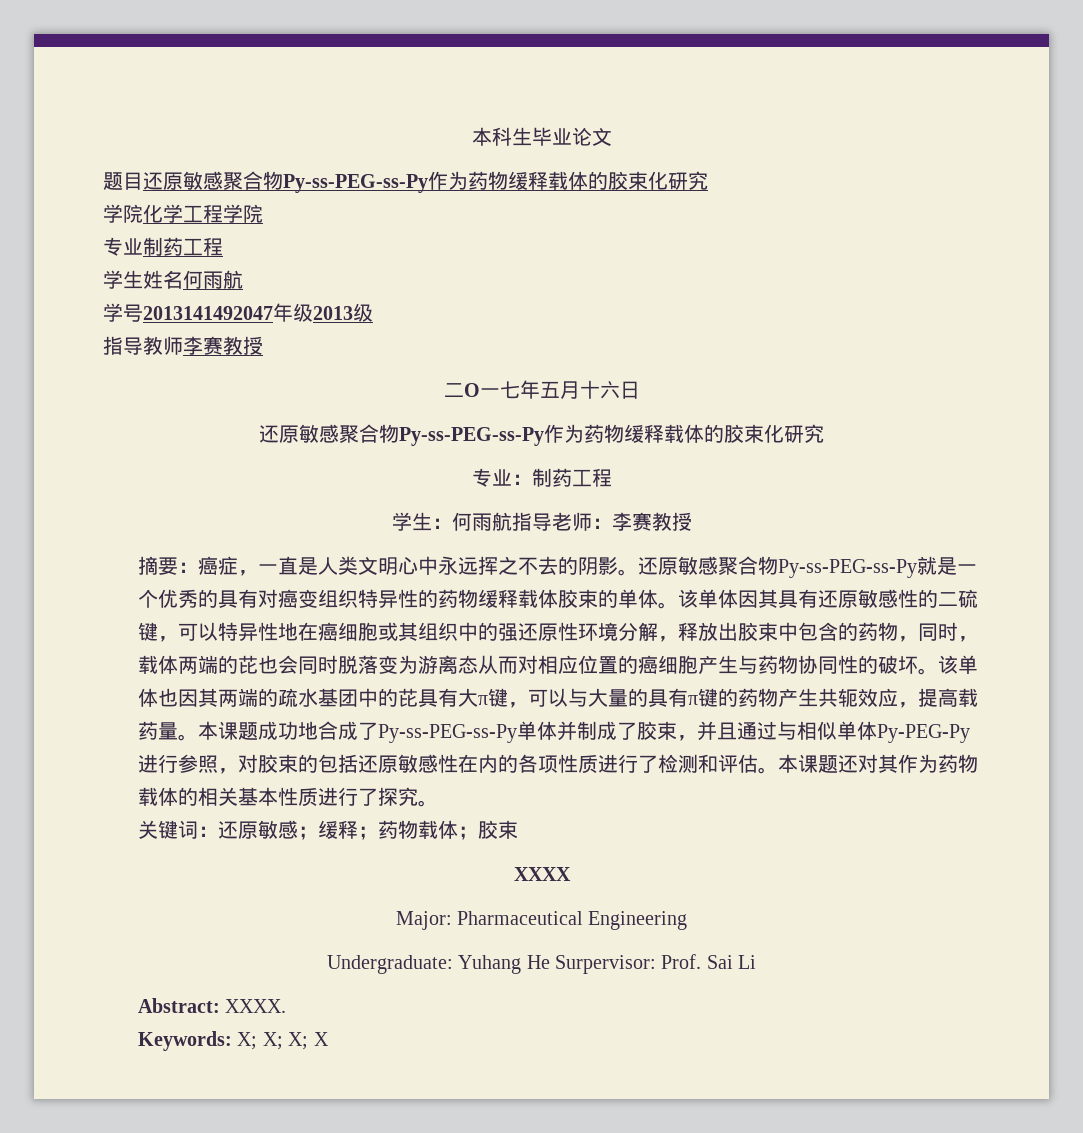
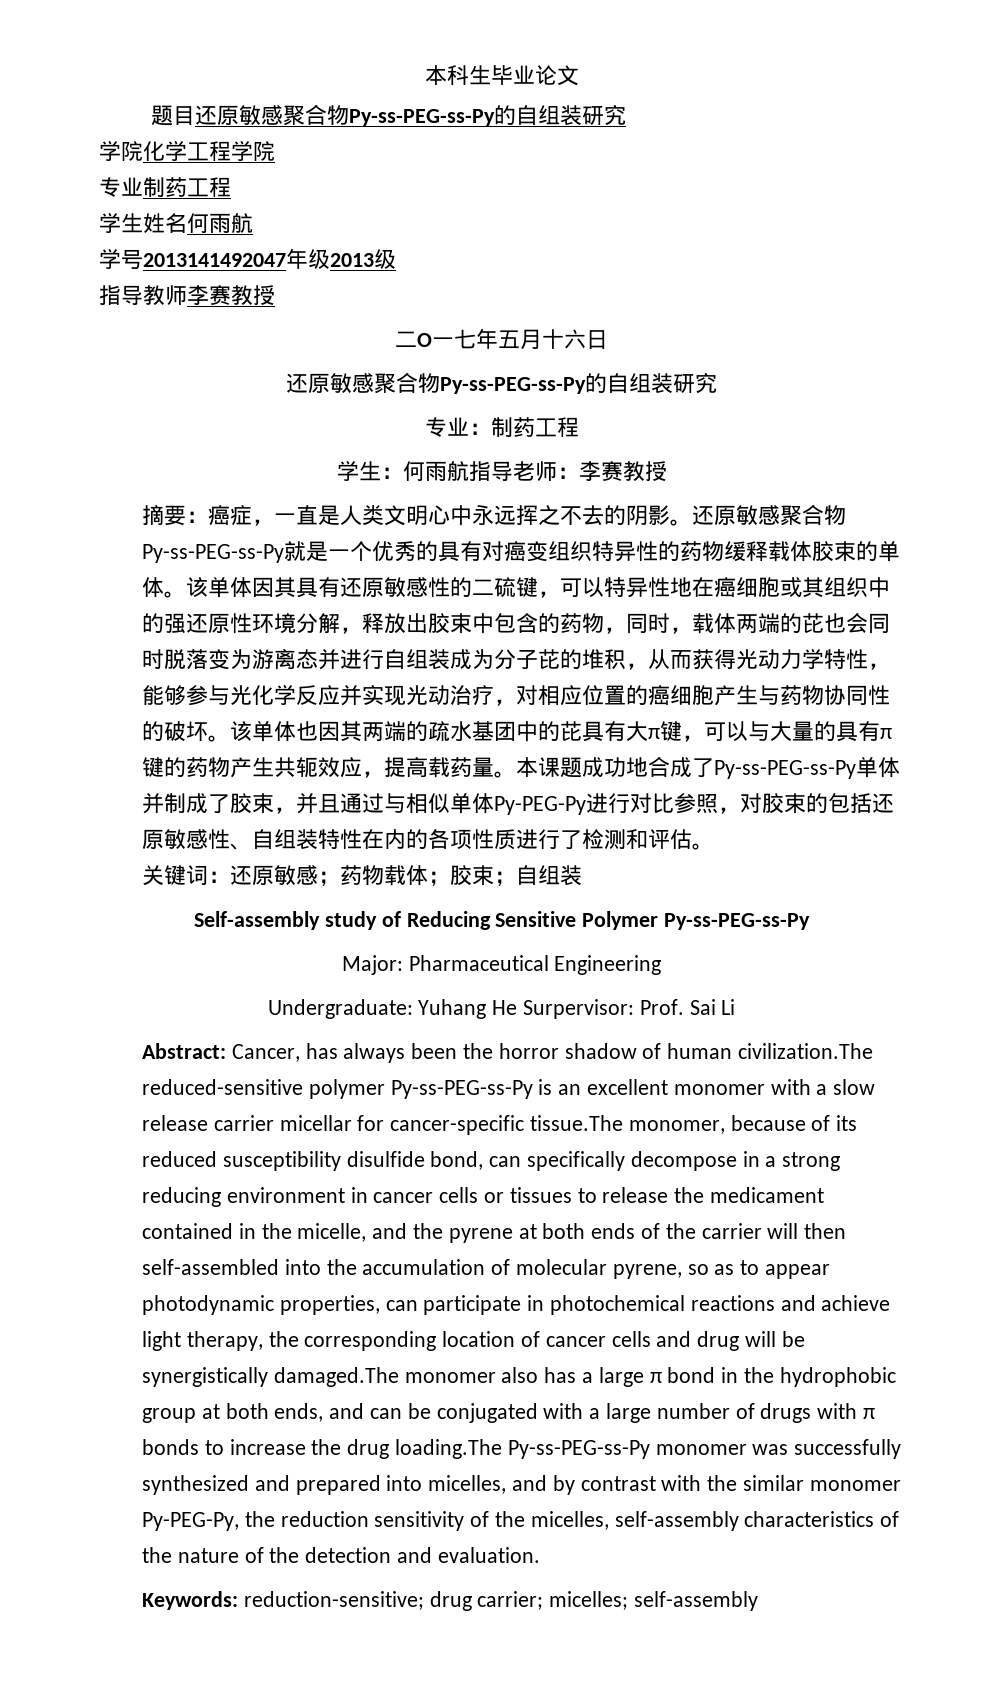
[428,171,668,190] 作为药物缓释载体的胶束化 -> [493,105,582,126] 的自组装
[544,424,784,443] 作为药物缓释载体的胶束化 -> [585,373,673,394] 的自组装
[477,655,518,674] 从而 -> [317,649,890,670] [141,685,516,706] 并进行自组装成为分子芘的堆积，从而获得光动力学特性，能够参与光化学反应并实现光动治疗，
(178, 763) none -> [629,793,674,813] 对比
(458, 763) none -> [229,829,362,850] 、自组装特性
[777,754,978,773] [137,787,438,807] 本课题还对其作为药物载体的相关基本性质进行了探究。 -> (714, 846) none
[317,820,378,840] 缓释； -> (340, 878) none
[513,867,571,881] // XXXX -> [493,865,582,886] [194,911,810,930] ；自组装 // Self-assembly study of Reducing Sensitive Polymer Py-ss-PEG-ss-Py
[225,999,287,1013] [137,1031,329,1051] XXXX. // Keywords: X; X; X; X -> [231,1043,874,1063] [141,1079,876,1099] [141,1115,858,1135] [141,1151,841,1171] [141,1187,825,1207] [141,1223,847,1243] [141,1259,831,1279] [141,1295,891,1315] [141,1331,805,1351] [141,1367,896,1387] [141,1403,876,1423] [141,1439,902,1459] [141,1475,901,1495] [141,1511,900,1531] [141,1547,540,1563] [141,1591,759,1611] Cancer, has always been the horror shadow of human civilization.The reduced-sensitive polymer Py-ss-PEG-ss-Py is an excellent monomer with a slow release carrier micellar for cancer-specific tissue.The monomer, because of its reduced susceptibility disulfide bond, can specifically decompose in a strong reducing environment in cancer cells or tissues to release the medicament contained in the micelle, and the pyrene at both ends of the carrier will then self-assembled into the accumulation of molecular pyrene, so as to appear photodynamic properties, can participate in photochemical reactions and achieve light therapy, the corresponding location of cancer cells and drug will be synergistically damaged.The monomer also has a large π bond in the hydrophobic group at both ends, and can be conjugated with a large number of drugs with π bonds to increase the drug loading.The Py-ss-PEG-ss-Py monomer was successfully synthesized and prepared into micelles, and by contrast with the similar monomer Py-PEG-Py, the reduction sensitivity of the micelles, self-assembly characteristics of the nature of the detection and evaluation. // Keywords: reduction-sensitive; drug carrier; micelles; self-assembly

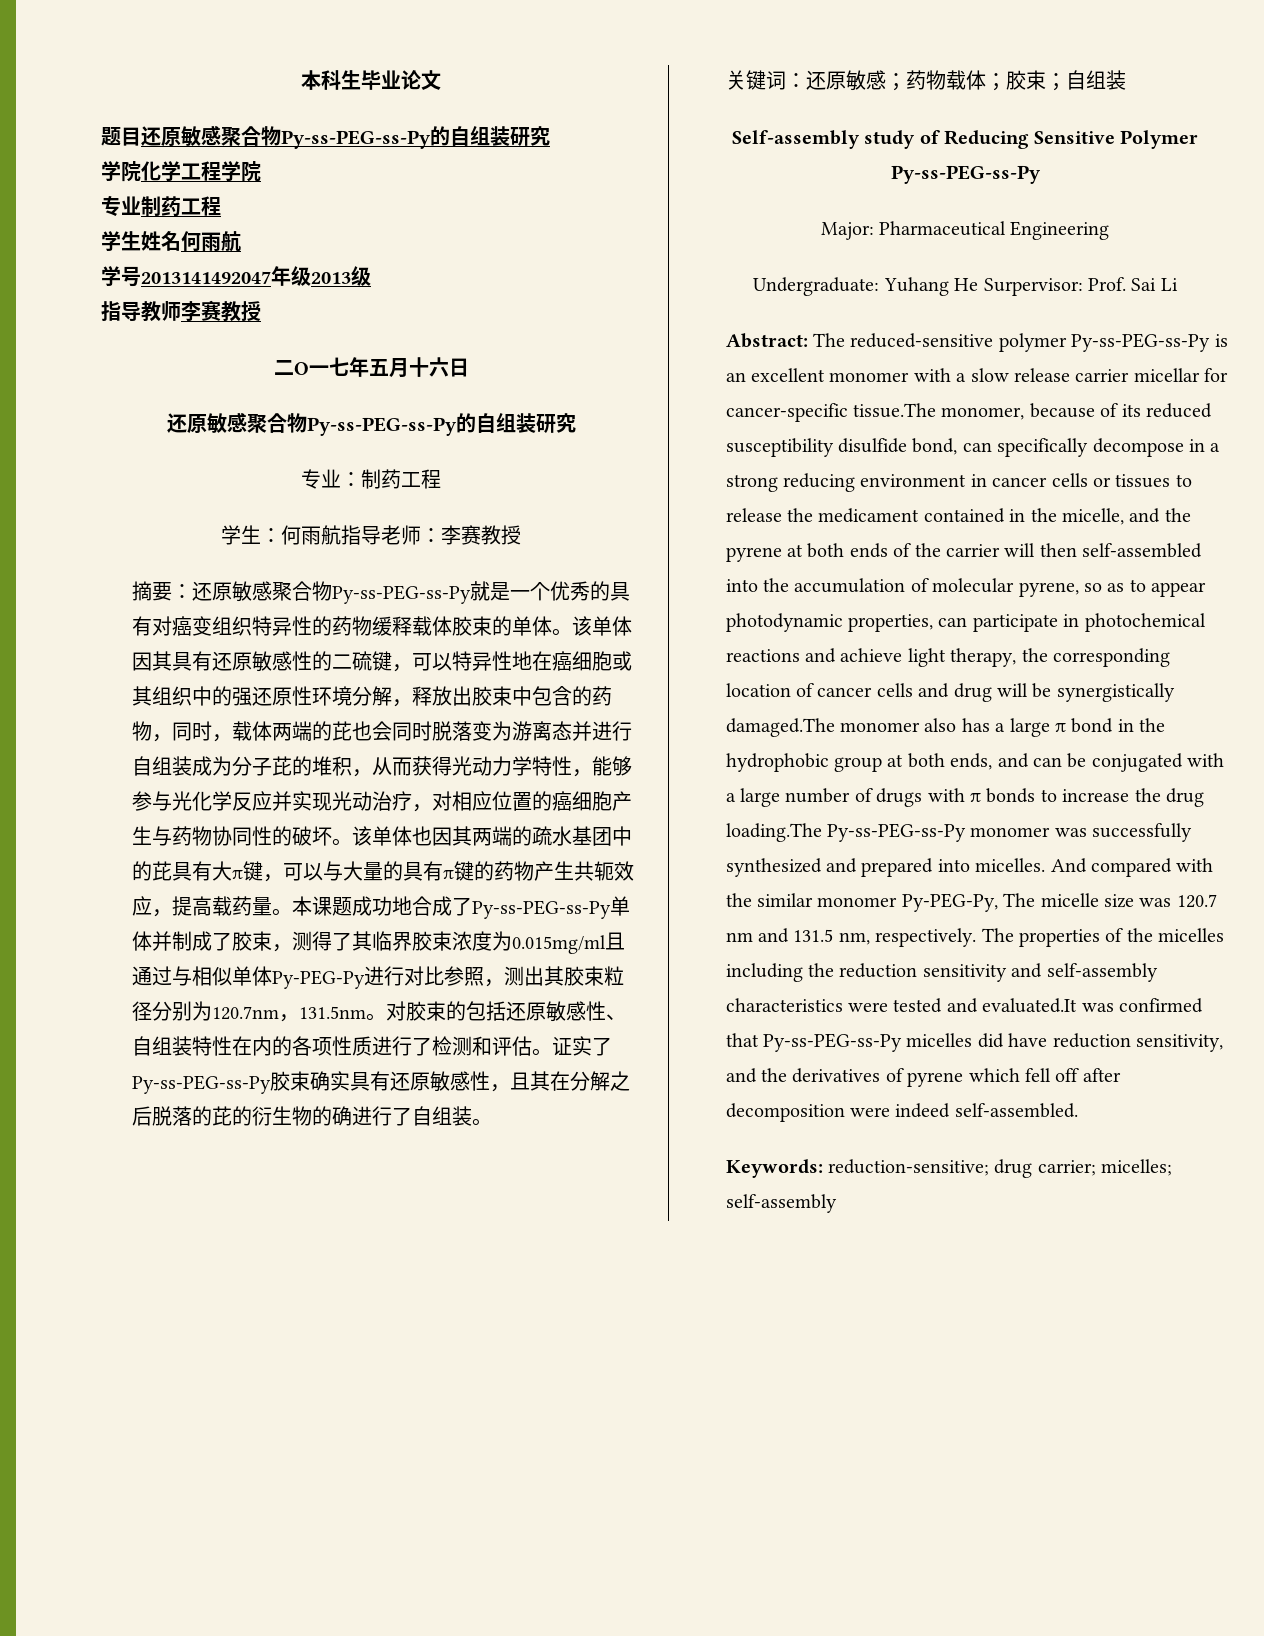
[207,504,692,526] 癌症，一直是人类文明心中永远挥之不去的阴影。 -> (192, 591) none
[295,793,318,814] 并 -> [291,931,606,954] 测得了其临界胶束浓度为0.015mg/ml
(740, 810) none -> [503,966,624,986] [131,1001,386,1022] 测出其胶束粒径分别为120.7nm，131.5nm。
(714, 846) none -> [551,1036,612,1056] [131,1071,630,1094] [131,1106,492,1126] 证实了Py-ss-PEG-ss-Py胶束确实具有还原敏感性，且其在分解之后脱落的芘的衍生物的确进行了自组装。
[231,1043,874,1063] Cancer, has always been the horror shadow of human civilization.The -> [813,333,846,347] The
[428,1475,656,1495] micelles, and by contrast -> [975,858,1173,877] micelles. And compared
[244,1511,900,1531] [141,1547,540,1563] the reduction sensitivity of the micelles, self-assembly characteristics of the nature of the detection and evaluation. -> [1003,893,1217,908] [725,928,1225,947] [725,963,1158,982] [725,998,1204,1013] [725,1033,1224,1052] [725,1068,1121,1087] [725,1103,1078,1122] The micelle size was 120.7 nm and 131.5 nm, respectively. The properties of the micelles including the reduction sensitivity and self-assembly characteristics were tested and evaluated.It was confirmed that Py-ss-PEG-ss-Py micelles did have reduction sensitivity, and the derivatives of pyrene which fell off after decomposition were indeed self-assembled.

